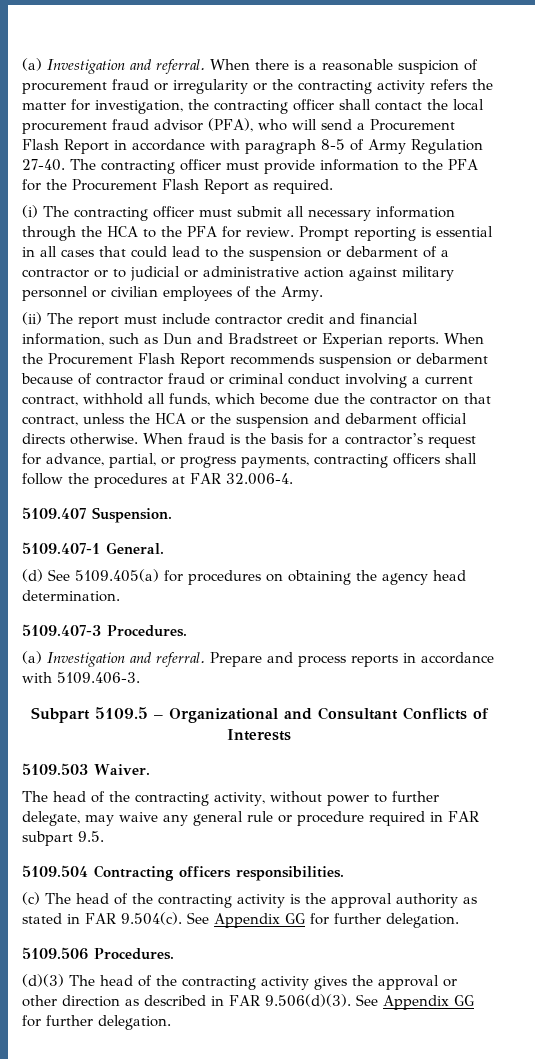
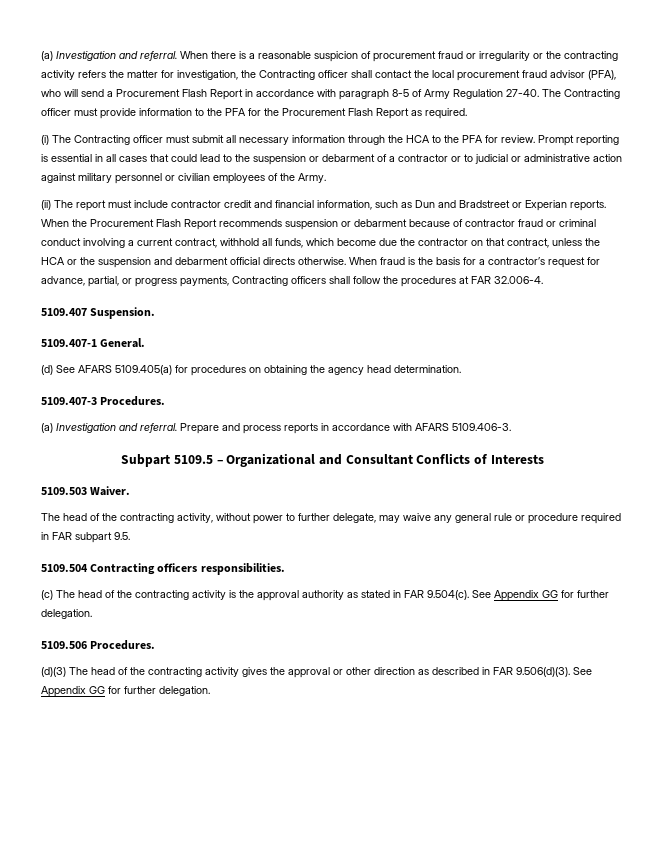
[214,100,288,114] contracting -> [259,70,315,80] Contracting
[101,160,175,174] contracting -> [564,89,620,99] Contracting
[74,207,148,221] contracting -> [74,135,130,145] Contracting
[314,454,388,468] contracting -> [232,276,288,286] Contracting
(70, 575) none -> [78,365,112,373] AFARS
(52, 677) none -> [415,423,449,431] AFARS

